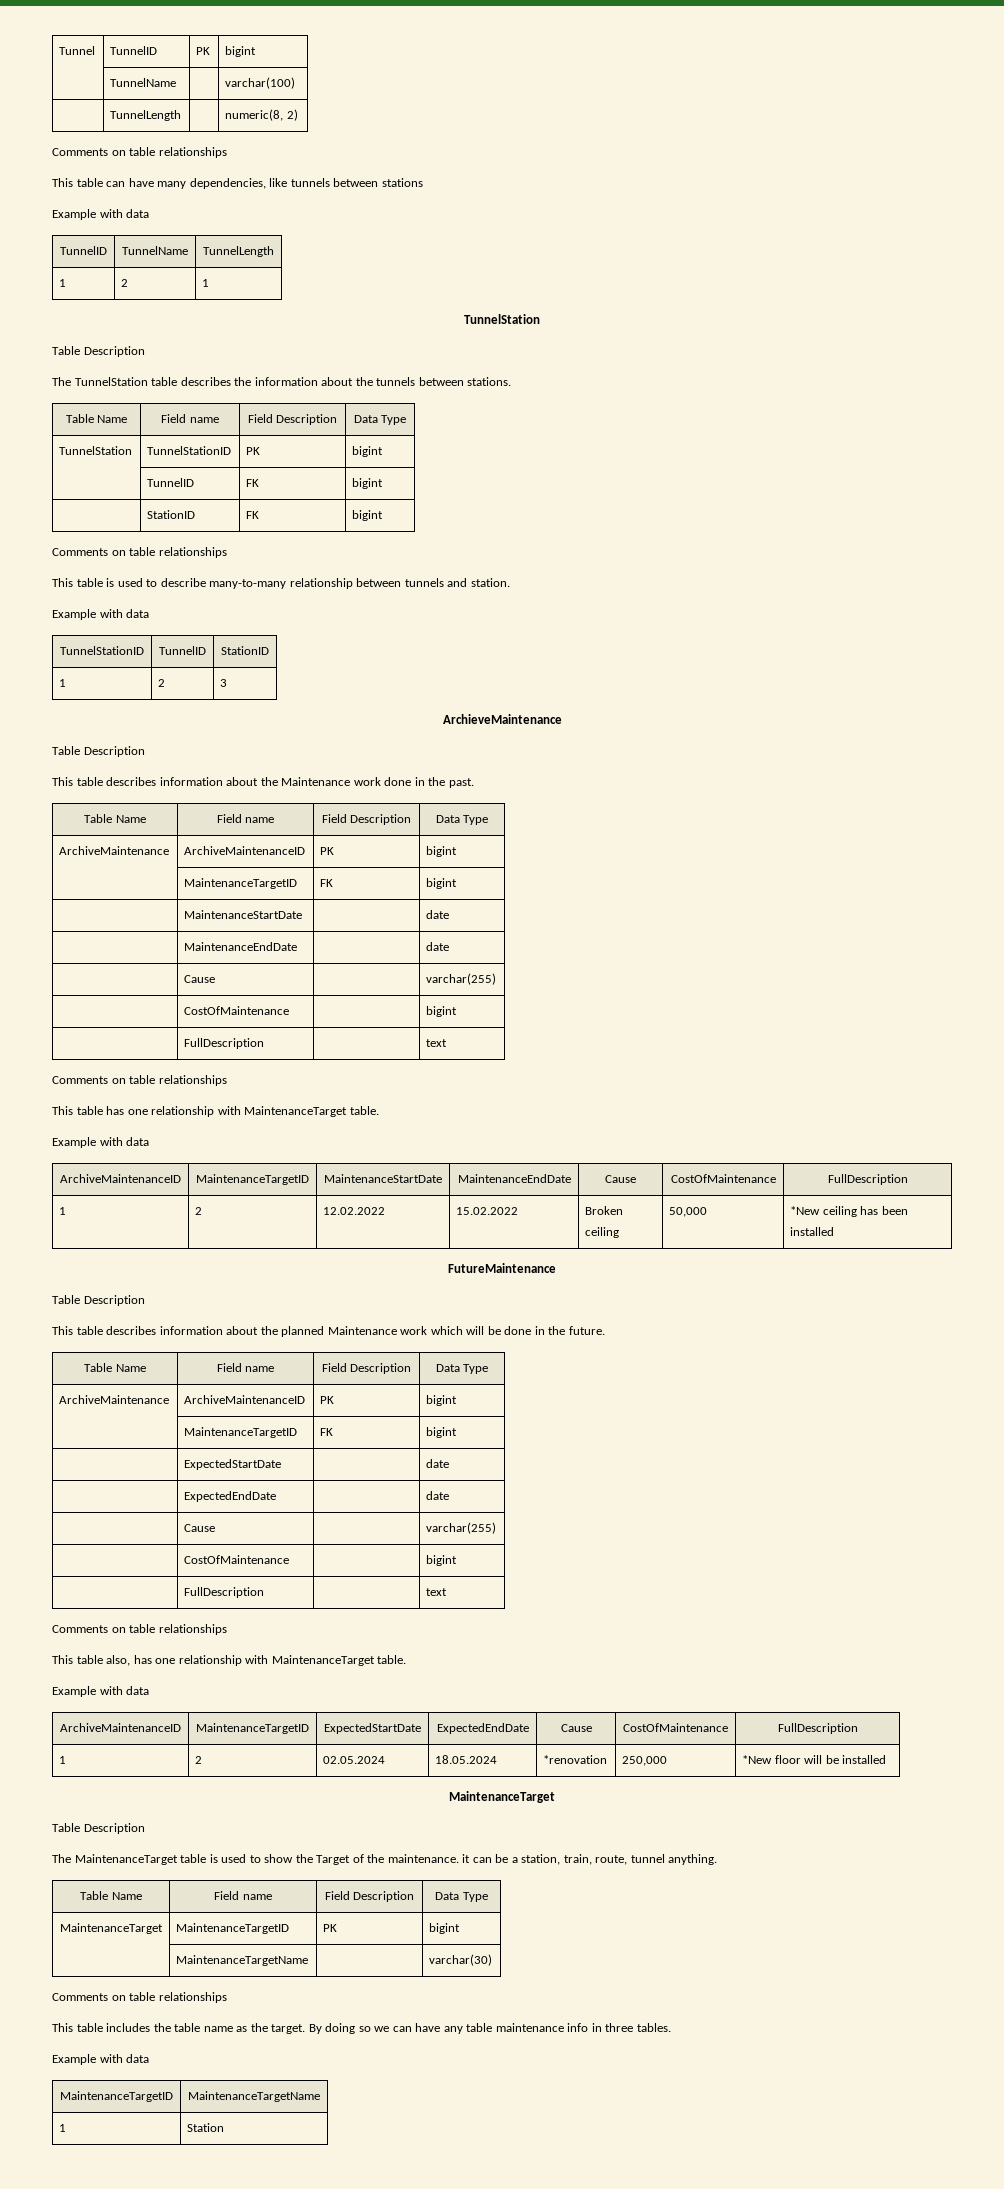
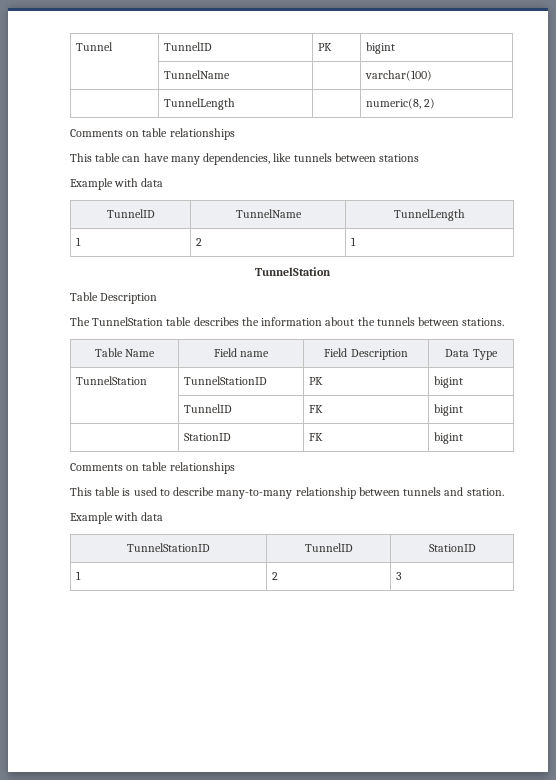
[442,714,562,724] [52,746,145,757] [52,777,474,788] [84,814,146,823] [216,814,275,823] [321,814,412,825] [435,815,489,825] [59,846,170,855] [184,846,306,855] [320,847,335,855] [426,846,458,857] [184,878,298,889] [320,879,334,887] [426,878,458,889] [184,910,303,919] [426,910,450,919] [184,942,298,951] [426,942,450,951] [184,975,216,983] [426,973,497,985] [184,1006,290,1015] [426,1006,458,1017] [184,1038,265,1049] [426,1039,448,1047] [52,1075,227,1086] [52,1106,379,1117] [52,1137,150,1148] [60,1174,181,1183] [196,1174,309,1185] [324,1174,442,1183] [457,1174,571,1183] [605,1175,636,1183] [670,1174,776,1183] [827,1174,908,1185] [59,1207,67,1215] [195,1207,203,1215] [323,1207,386,1215] [456,1207,519,1215] [585,1206,624,1215] [585,1227,620,1238] [669,1207,708,1217] [790,1206,908,1217] [790,1227,835,1236] [448,1263,556,1273] [52,1295,145,1306] [52,1326,605,1337] [84,1363,146,1372] [216,1363,275,1372] [321,1363,412,1374] [435,1364,489,1374] [59,1395,170,1404] [184,1395,306,1404] [320,1396,335,1404] [426,1395,458,1406] [184,1427,298,1438] [320,1428,334,1436] [426,1427,458,1438] [184,1459,282,1470] [426,1459,450,1468] [184,1491,277,1502] [426,1491,450,1500] [184,1524,216,1532] [426,1522,497,1534] [184,1555,290,1564] [426,1555,458,1566] [184,1587,265,1598] [426,1588,448,1596] [52,1624,227,1635] [52,1655,407,1666] [52,1686,150,1697] [60,1723,181,1732] [196,1723,309,1734] [324,1723,421,1734] [436,1723,529,1734] [560,1724,592,1732] [623,1723,728,1732] [777,1723,858,1734] [59,1756,67,1764] [195,1756,203,1764] [323,1756,386,1764] [435,1755,498,1764] [543,1755,608,1764] [622,1756,668,1766] [742,1755,887,1764] [449,1791,555,1803] [52,1823,145,1834] [52,1854,718,1865] [80,1891,142,1900] [214,1891,272,1900] [324,1891,415,1902] [435,1892,488,1902] [60,1923,163,1934] [176,1923,290,1934] [323,1924,338,1932] [429,1923,461,1934] [176,1955,309,1966] [429,1954,493,1966] [52,1992,227,2003] [52,2023,671,2034] [52,2054,150,2065] [60,2091,173,2102] [188,2091,320,2102] [59,2124,67,2132] [187,2123,225,2132] // ArchieveMaintenance // Table Description // This table describes information about the Maintenance work done in the past. // Table Name | Field name | Field Description | Data Type // ArchiveMaintenance | ArchiveMaintenanceID | PK | bigint // | MaintenanceTargetID | FK | bigint // | MaintenanceStartDate | | date // | MaintenanceEndDate | | date // | Cause | | varchar(255) // | CostOfMaintenance | | bigint // | FullDescription | | text // Comments on table relationships // This table has one relationship with MaintenanceTarget table. // Example with data // ArchiveMaintenanceID | MaintenanceTargetID | MaintenanceStartDate | MaintenanceEndDate | Cause | CostOfMaintenance | FullDescription // 1 | 2 | 12.02.2022 | 15.02.2022 | Broken ceiling | 50,000 | *New ceiling has been installed // FutureMaintenance // Table Description // This table describes information about the planned Maintenance work which will be done in the future. // Table Name | Field name | Field Description | Data Type // ArchiveMaintenance | ArchiveMaintenanceID | PK | bigint // | MaintenanceTargetID | FK | bigint // | ExpectedStartDate | | date // | ExpectedEndDate | | date // | Cause | | varchar(255) // | CostOfMaintenance | | bigint // | FullDescription | | text // Comments on table relationships // This table also, has one relationship with MaintenanceTarget table. // Example with data // ArchiveMaintenanceID | MaintenanceTargetID | ExpectedStartDate | ExpectedEndDate | Cause | CostOfMaintenance | FullDescription // 1 | 2 | 02.05.2024 | 18.05.2024 | *renovation | 250,000 | *New floor will be installed // MaintenanceTarget // Table Description // The MaintenanceTarget table is used to show the Target of the maintenance. it can be a station, train, route, tunnel anything. // Table Name | Field name | Field Description | Data Type // MaintenanceTarget | MaintenanceTargetID | PK | bigint // | MaintenanceTargetName | | varchar(30) // Comments on table relationships // This table includes the table name as the target. By doing so we can have any table maintenance info in three tables. // Example with data // MaintenanceTargetID | MaintenanceTargetName // 1 | Station -> (402, 576) none

